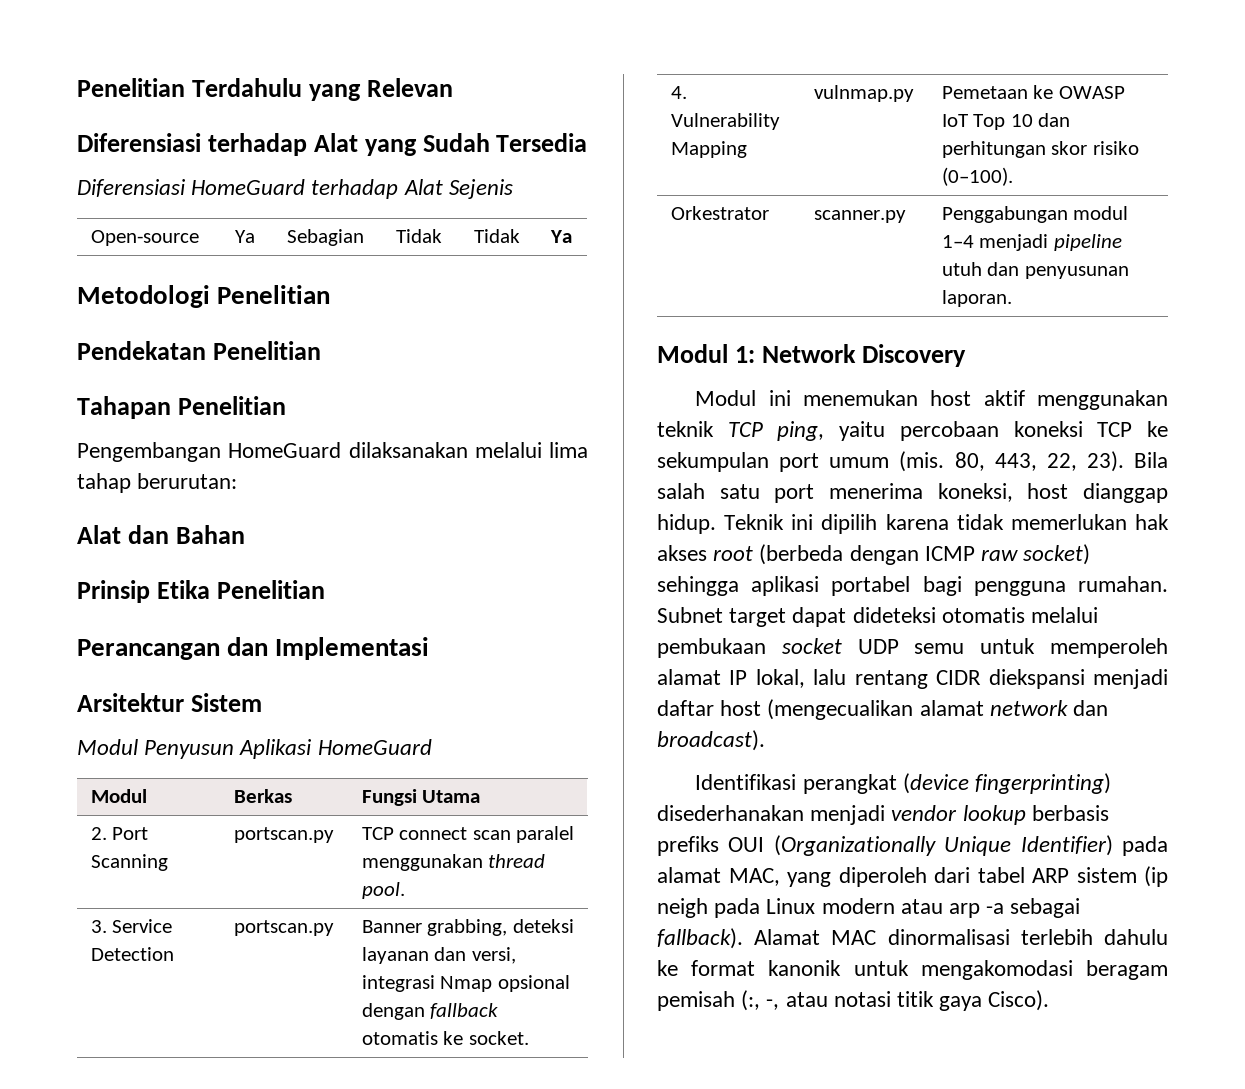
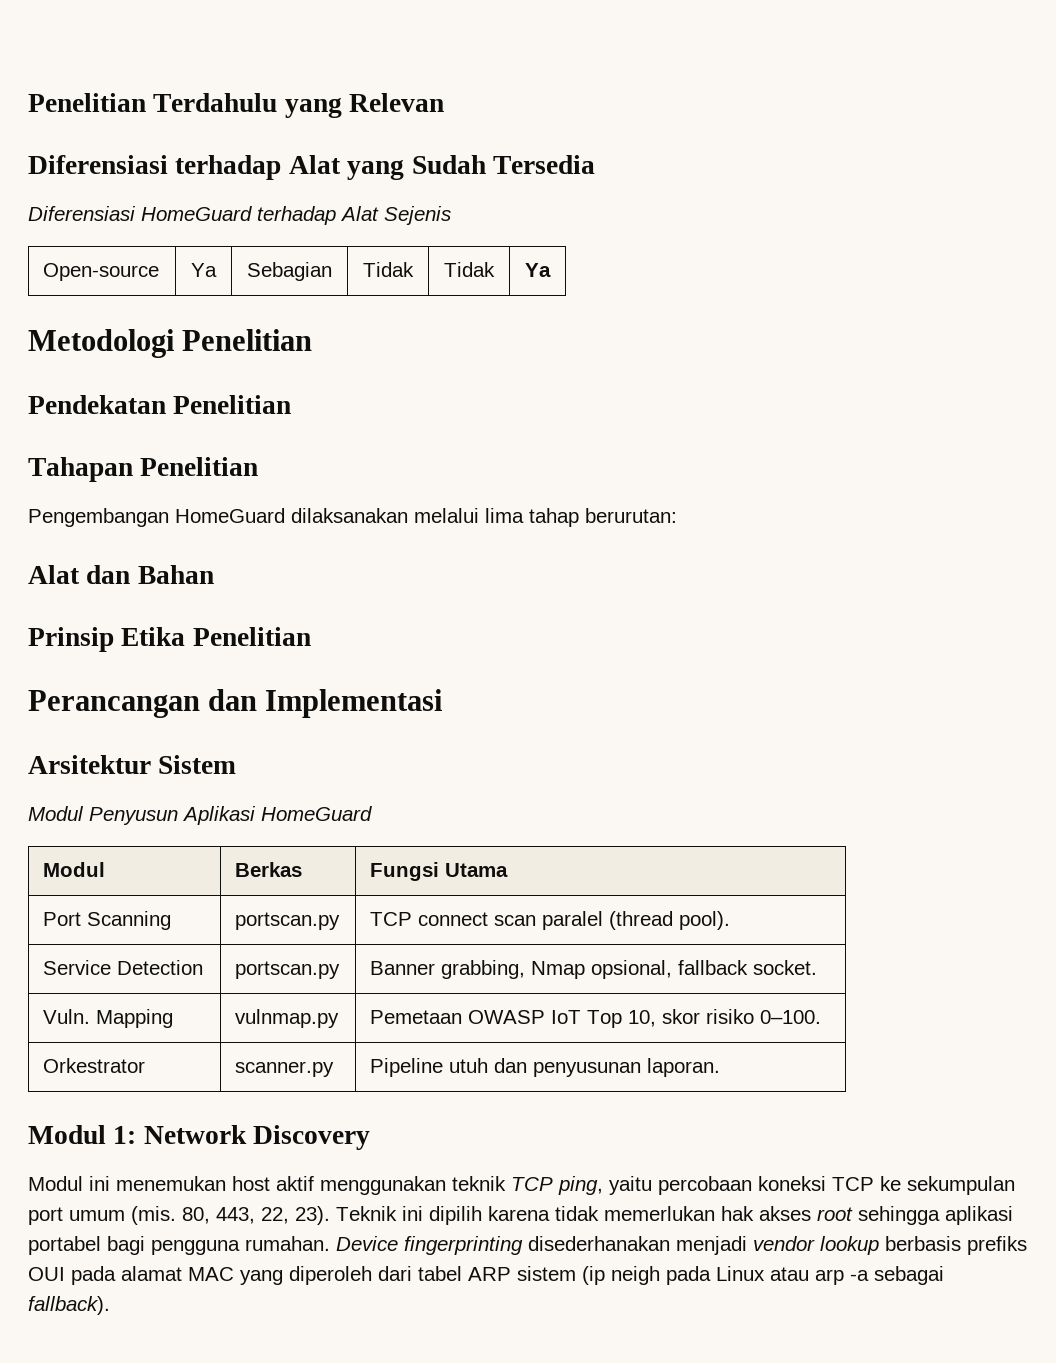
[90,827,107,840] 2. -> (509, 870) none
[361,854,546,871] [361,882,405,899] [90,920,107,933] menggunakan thread pool. // 3. -> [609,911,731,930] (thread pool). //
[512,919,574,933] [361,947,516,964] [361,975,570,992] [361,1003,499,1020] [361,1031,464,1045] deteksi layanan dan versi, integrasi Nmap opsional dengan fallback otomatis ke -> [531,960,749,979] Nmap opsional, fallback
[670,86,687,99] [670,113,780,130] 4. Vulnerability -> [43,1009,91,1024] Vuln.
[1033,85,1054,99] ke -> (463, 1017) none
[1010,113,1071,127] [941,141,1046,158] 10 dan perhitungan -> [628,1010,657,1027] 10,
[941,167,1013,186] (0–100). -> [760,1010,822,1024] 0–100.
[941,206,1129,223] [941,234,1122,251] Penggabungan modul 1–4 menjadi pipeline -> [370,1058,444,1077] Pipeline
[1134,452,1168,468] [657,483,1168,503] [657,514,716,534] Bila salah satu port menerima koneksi, host dianggap hidup. -> (330, 1215) none
[759,544,1091,565] (berbeda dengan ICMP raw socket) -> (853, 1214) none
[657,607,1099,627] [657,638,1168,658] [657,669,1168,689] [657,699,1109,720] [657,730,765,751] [695,773,1111,794] Subnet target dapat dideteksi otomatis melalui pembukaan socket UDP semu untuk memperoleh alamat IP lokal, lalu rentang CIDR diekspansi menjadi daftar host (mengecualikan alamat network dan broadcast). // Identifikasi perangkat (device fingerprinting) -> [336,1236,523,1255] Device fingerprinting
[773,835,1113,856] (Organizationally Unique Identifier) -> (65, 1274) none
[728,868,780,886] MAC, -> [188,1267,234,1281] MAC
[821,898,895,914] modern -> (765, 1273) none
[754,929,1168,945] [657,960,1168,980] [657,990,1050,1011] Alamat MAC dinormalisasi terlebih dahulu ke format kanonik untuk mengakomodasi beragam pemisah (:, -, atau notasi titik gaya Cisco). -> (110, 1305) none

